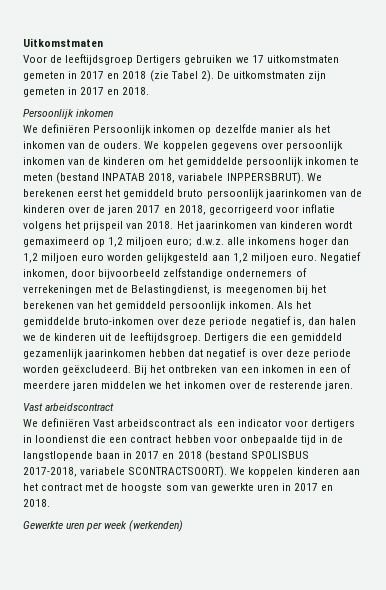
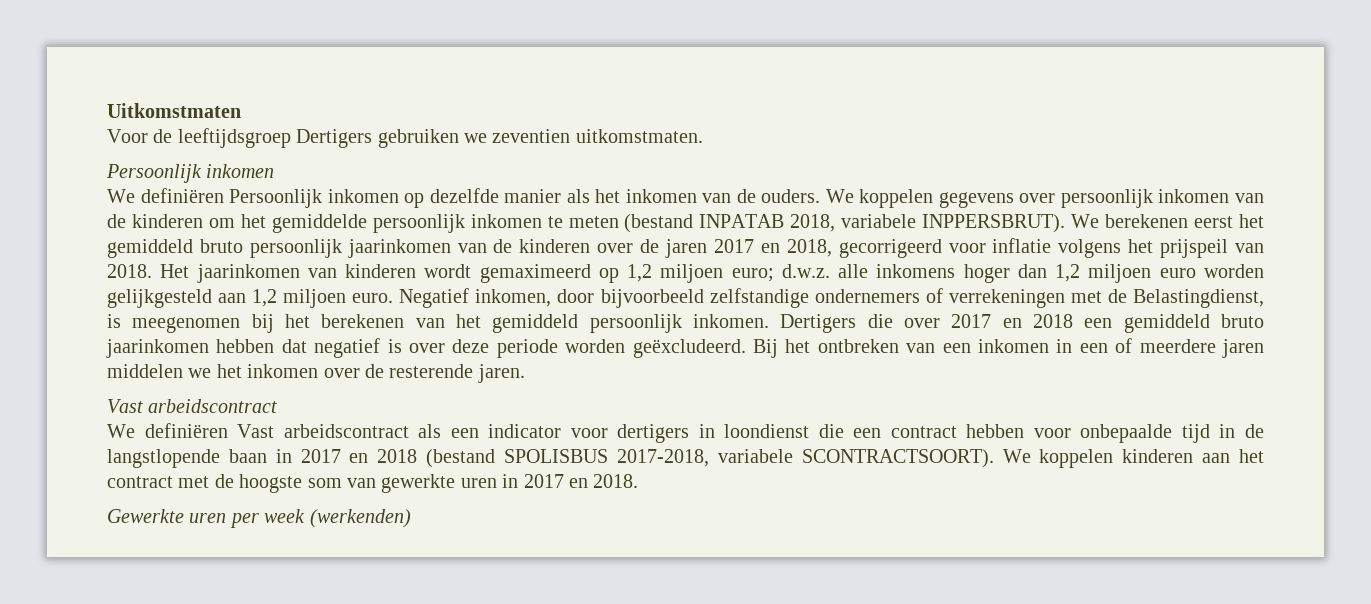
[251,55,339,63] [23,70,327,82] [23,87,150,97] 17 uitkomstmaten gemeten in 2017 en 2018 (zie Tabel 2). De uitkomstmaten zijn gemeten in 2017 en 2018. -> [492,129,703,143] zeventien uitkomstmaten.
[276,301,311,309] [23,316,356,327] [23,332,267,343] Als het gemiddelde bruto-inkomen over deze periode negatief is, dan halen we de kinderen uit de leeftijdsgroep. Dertigers die -> [780,314,1074,333] Dertigers die over 2017 en 2018
[23,349,83,359] gezamenlijk -> [1221,314,1265,328] bruto

